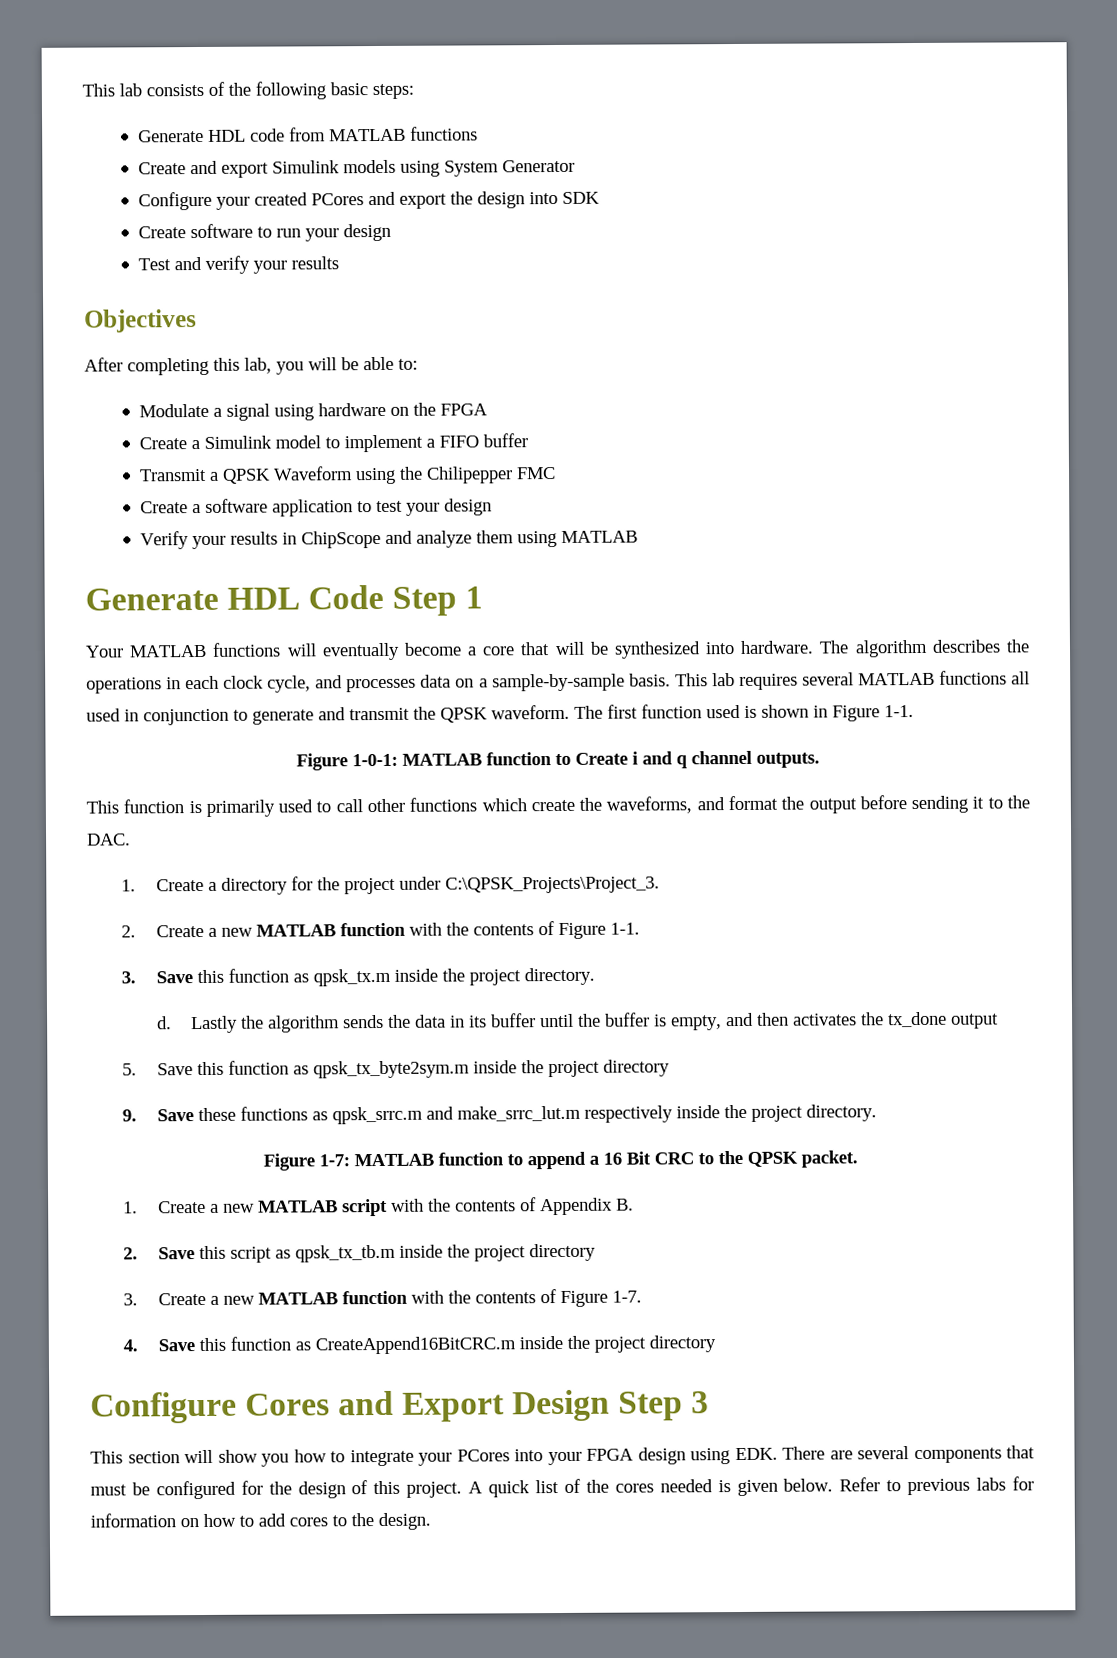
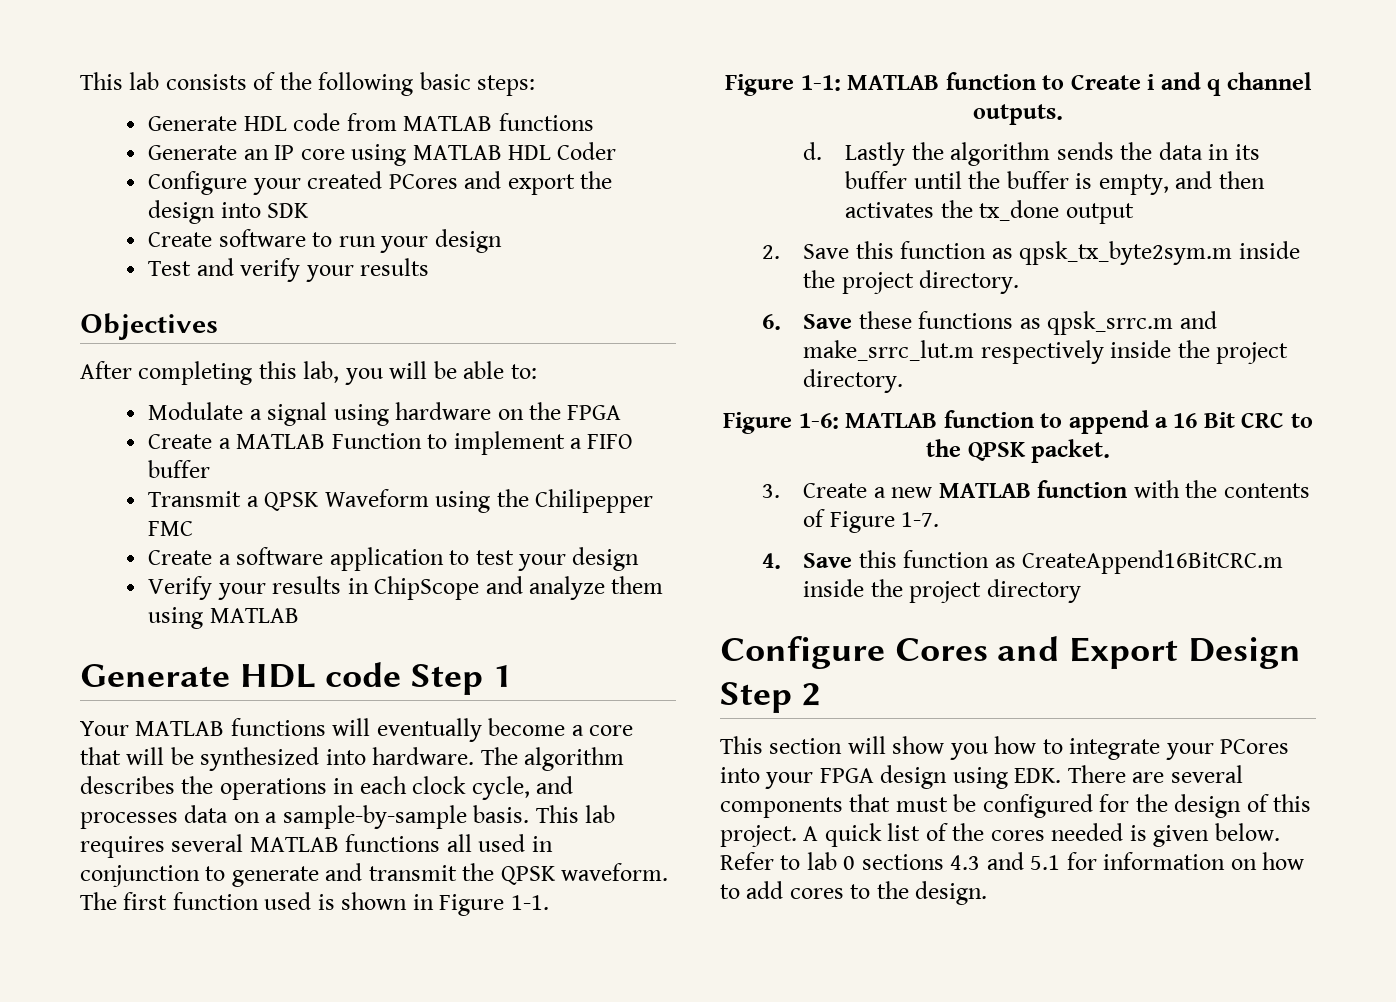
[137,159,575,178] Create and export Simulink models using System Generator -> [148,142,617,166] Generate an IP core using MATLAB HDL Coder
[203,435,321,449] Simulink model -> [236,433,422,449] MATLAB Function
[308,584,385,610] Code -> [325,662,402,687] code
[352,753,398,767] 1-0-1: -> [800,75,841,91] 1-1:
[86,795,1031,817] [87,833,131,846] [121,876,660,895] [121,921,640,940] [121,967,595,987] // This function is primarily used to call other functions which create the waveforms, and format the output before sending it to the DAC. // 1. Create a directory for the project under C:\QPSK_Projects\Project_3. // 2. Create a new MATLAB function with the contents of Figure 1-1. // 3. Save this function as qpsk_tx.m inside the project directory. -> (1063, 114) none
[122,1063,138,1076] 5. -> [761,245,780,259] 2.
[602,1059,670,1077] [122,1109,138,1122] directory // 9. -> [919,270,1020,294] [761,314,781,330] directory. // 6.
[318,1154,350,1167] 1-7: -> [798,413,839,429] 1-6:
[123,1197,634,1217] [123,1243,596,1263] // 1. Create a new MATLAB script with the contents of Appendix B. // 2. Save this script as qpsk_tx_tb.m inside the project directory -> (1110, 451) none
[691,1391,710,1414] 3 -> [801,683,821,706] 2
[907,1477,1007,1496] previous labs -> [806,852,1061,870] lab 0 sections 4.3 and 5.1

